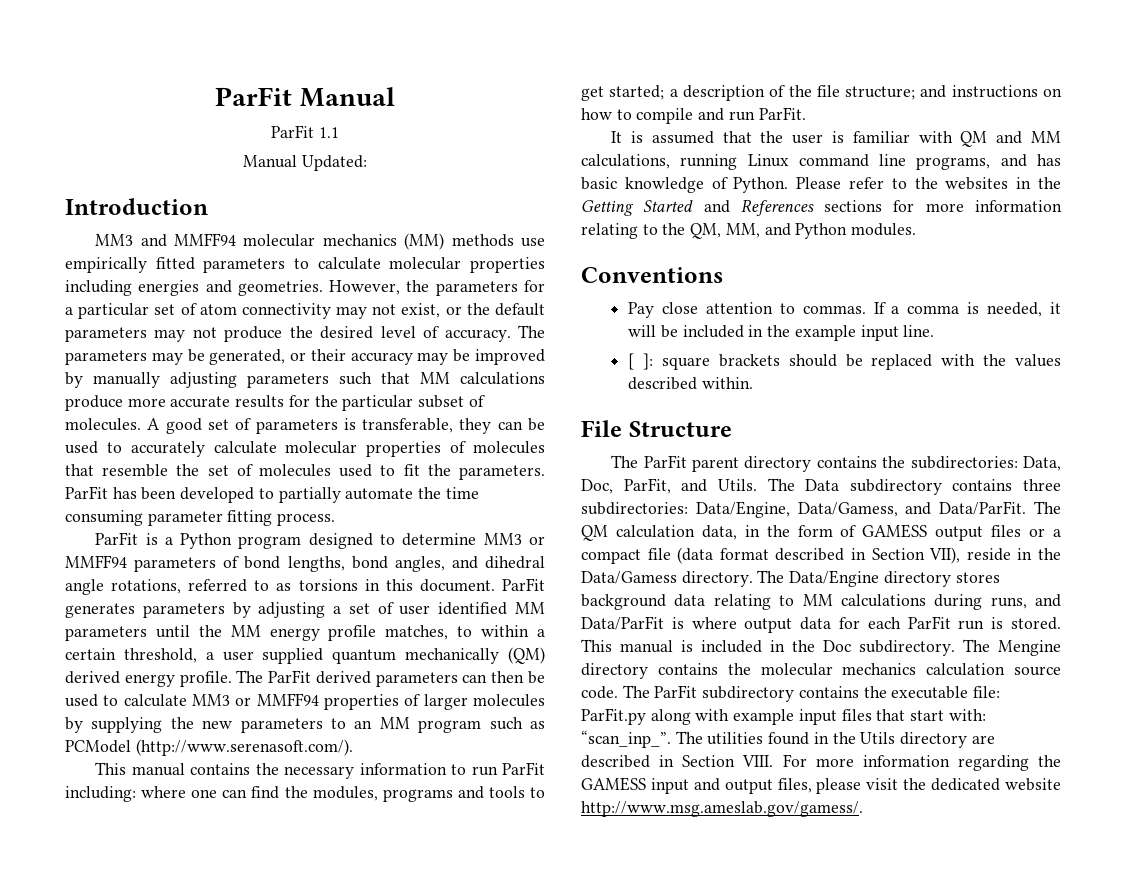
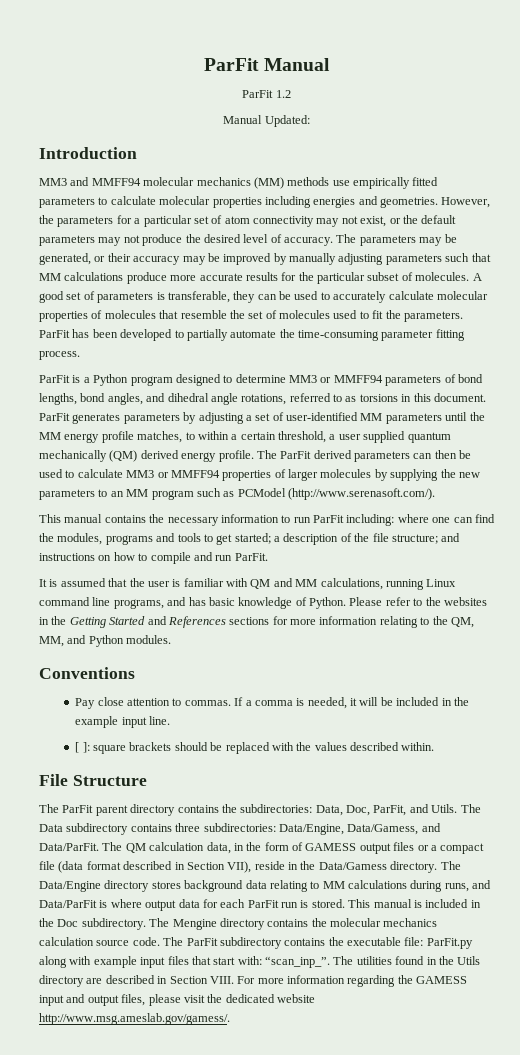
[318,127,339,138] 1.1 -> [275,90,291,98] 1.2
[445,487,479,499] [65,510,143,526] time consuming -> [298,330,379,341] time-consuming
[399,602,508,615] user identified -> [286,412,358,421] user-identified

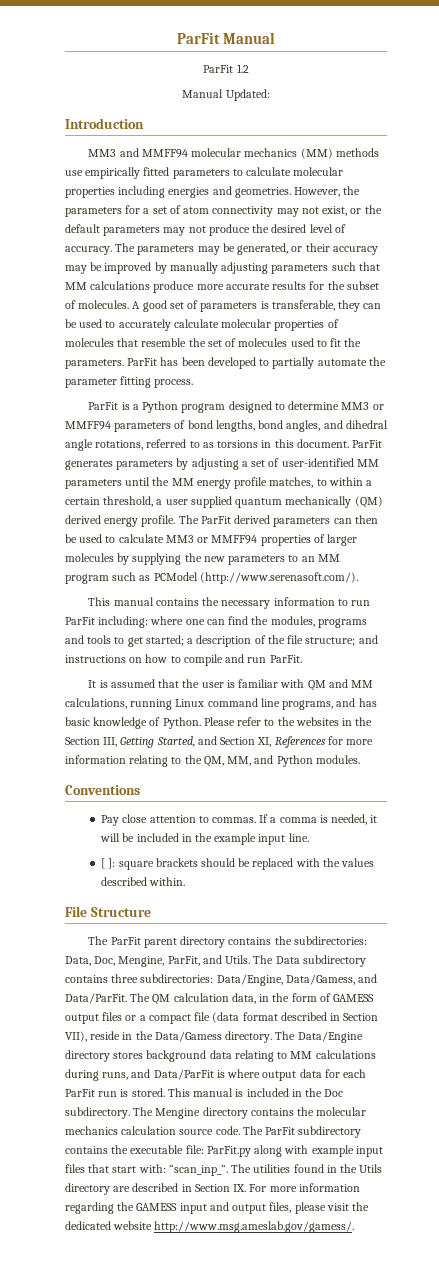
[143,215,192,227] particular -> (150, 211) none
[317,272,365,284] particular -> (345, 285) none
[298,330,379,341] time-consuming -> (386, 361) none
[69,616,270,628] Getting Started and References sections -> [65,736,326,748] Section III, Getting Started, and Section XI, References
(370, 810) none -> [118,956,165,967] Mengine,
[209,976,234,984] VIII. -> [233,1184,247,1192] IX.

